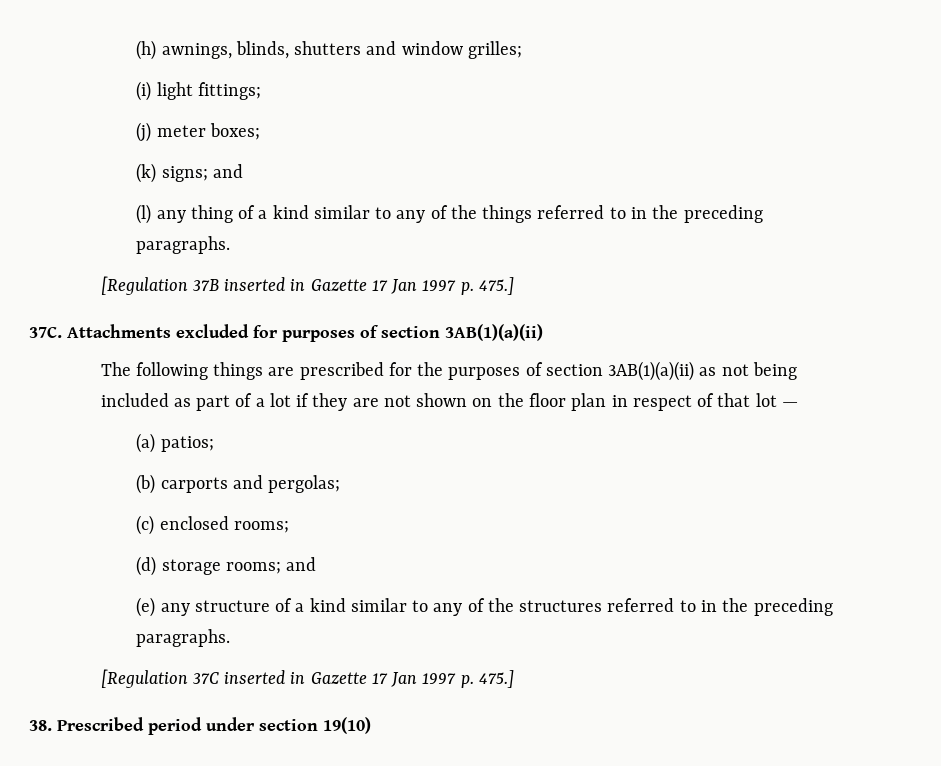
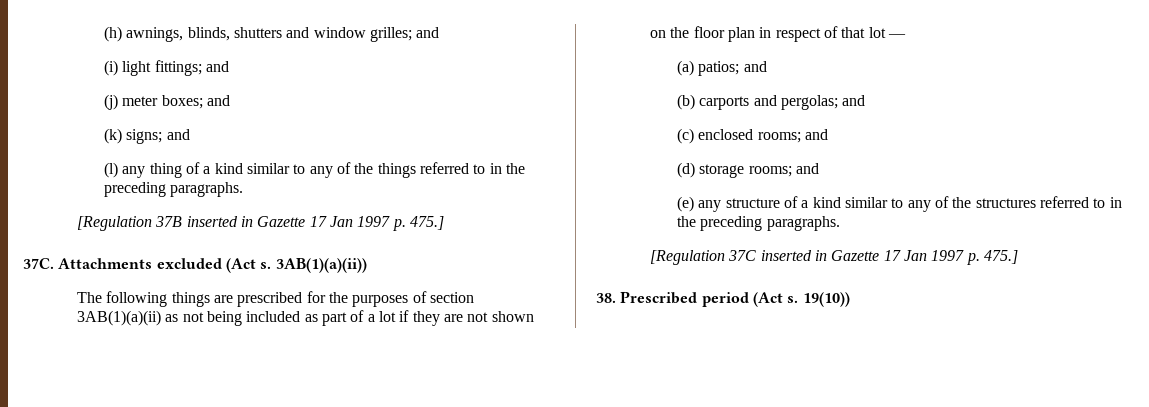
(522, 50) none -> [416,27,440,38] and
(261, 91) none -> [206,61,230,72] and
(260, 131) none -> [207,95,231,106] and
[253,324,543,342] for purposes of section 3AB(1)(a)(ii) -> [225,258,367,273] (Act s. 3AB(1)(a)(ii))
(214, 444) none -> [743,61,767,72] and
(341, 484) none -> [842,95,866,106] and
(289, 527) none -> [805,129,829,140] and
[206,717,371,734] under section 19(10) -> [752,292,850,307] (Act s. 19(10))

